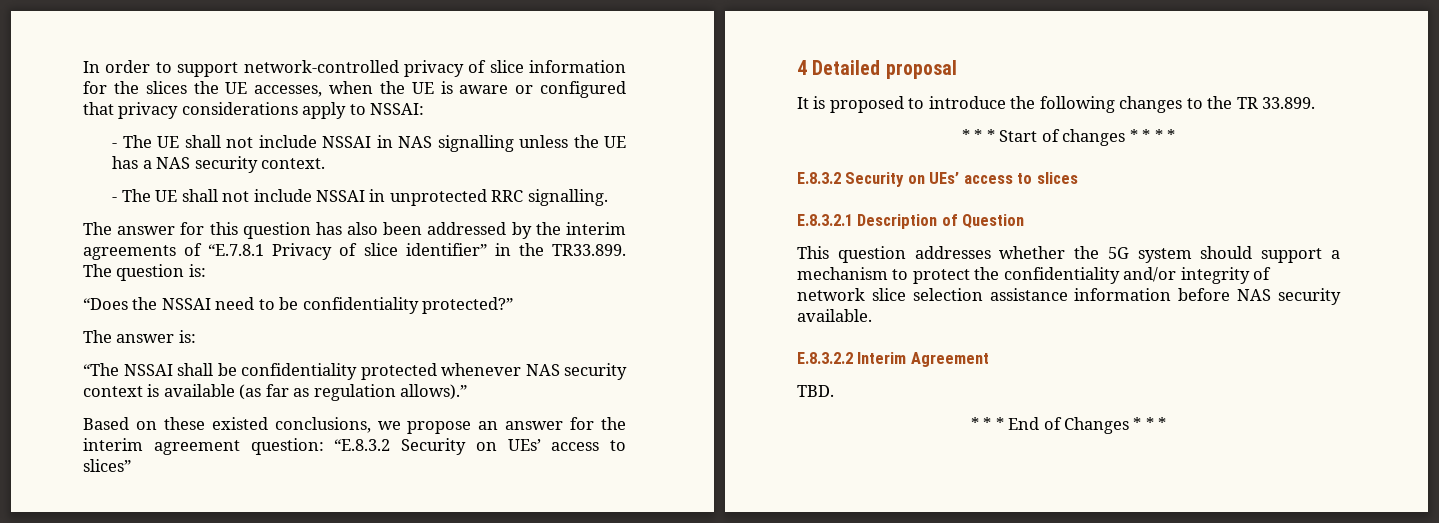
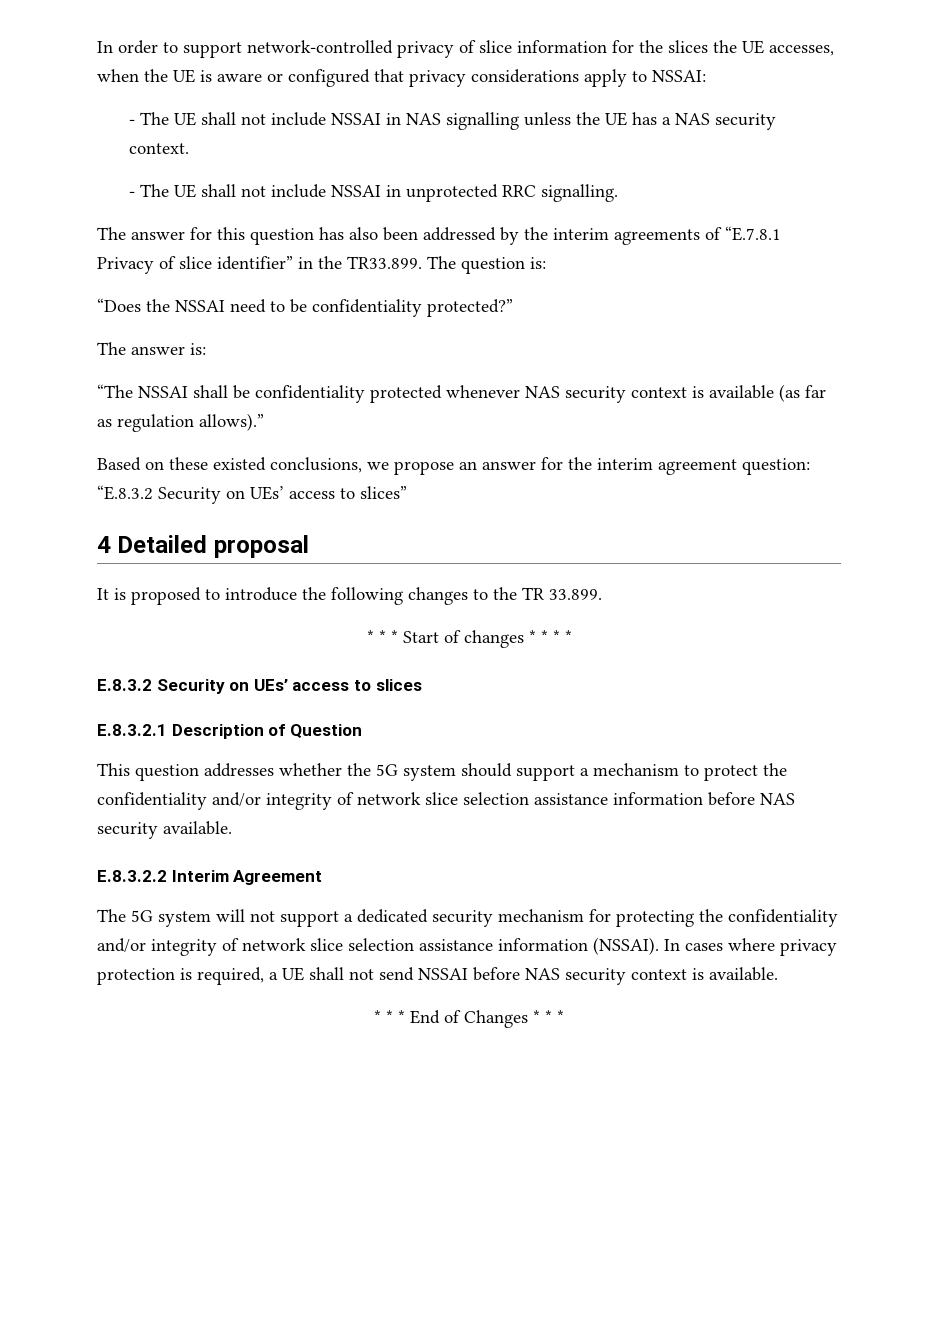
[797,385,834,397] TBD. -> [97,909,838,927] [97,937,837,956] [97,967,778,985] The 5G system will not support a dedicated security mechanism for protecting the confidentiality and/or integrity of network slice selection assistance information (NSSAI). In cases where privacy protection is required, a UE shall not send NSSAI before NAS security context is available.

